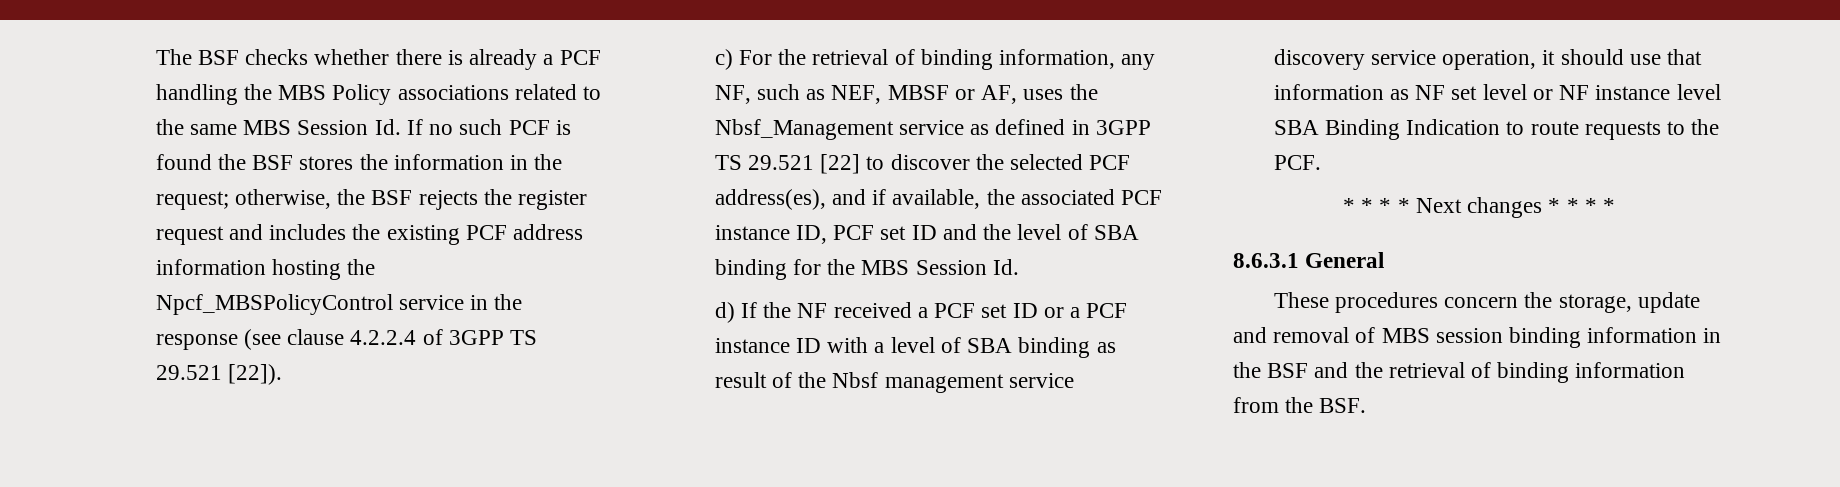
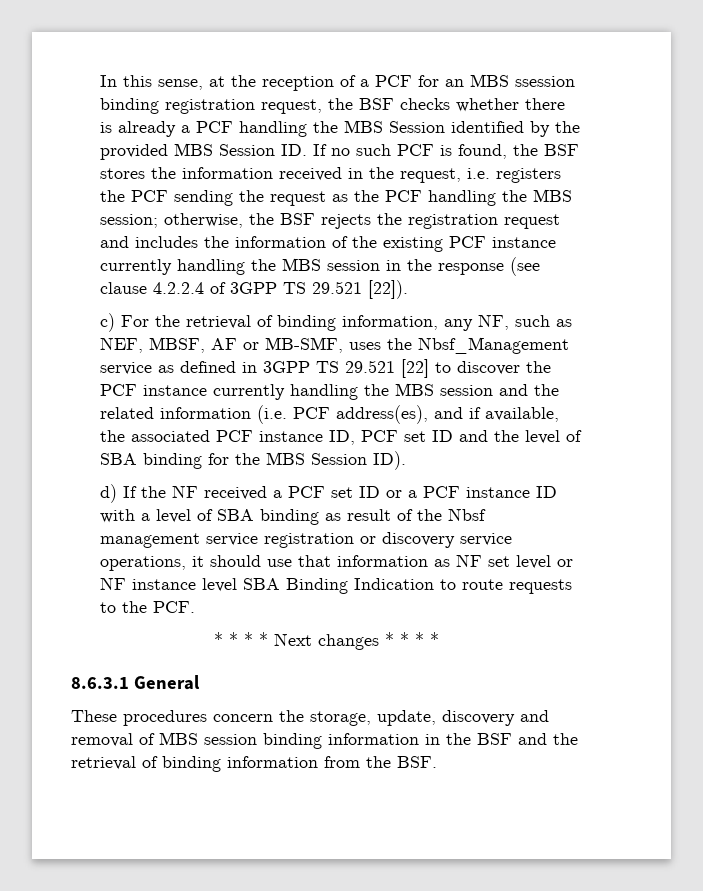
[155,49,192,65] The -> [99,74,575,91] [99,98,353,114] In this sense, at the reception of a PCF for an MBS ssession binding registration request, the
[332,84,602,105] [155,119,401,135] Policy associations related to the same MBS Session Id. -> [388,121,580,137] [99,143,307,160] Session identified by the provided MBS Session ID.
[155,154,212,170] found -> [457,144,507,159] found,
[510,154,563,170] [155,191,229,210] in the request; -> [278,167,561,183] [99,189,572,206] [99,214,158,228] received in the request, i.e. registers the PCF sending the request as the PCF handling the MBS session;
[518,190,588,210] register -> [407,214,498,229] registration
[386,224,584,245] [155,259,376,280] [155,294,465,315] existing PCF address information hosting the Npcf_MBSPolicyControl service -> [234,236,556,252] [99,258,380,275] information of the existing PCF instance currently handling the MBS session
[887,85,1018,104] MBSF or AF, -> [148,337,343,353] MBSF, AF or MB-SMF,
[1010,154,1084,170] selected -> [99,383,559,400] [99,405,287,424] PCF instance currently handling the MBS session and the related information (i.e.
[992,259,1019,275] Id. -> [372,451,406,470] ID).
(1074, 380) none -> [263,533,376,548] registration or
[1442,50,1537,70] operation, -> [99,556,186,571] operations,
[1637,292,1700,313] update -> [377,710,515,726] update, discovery

